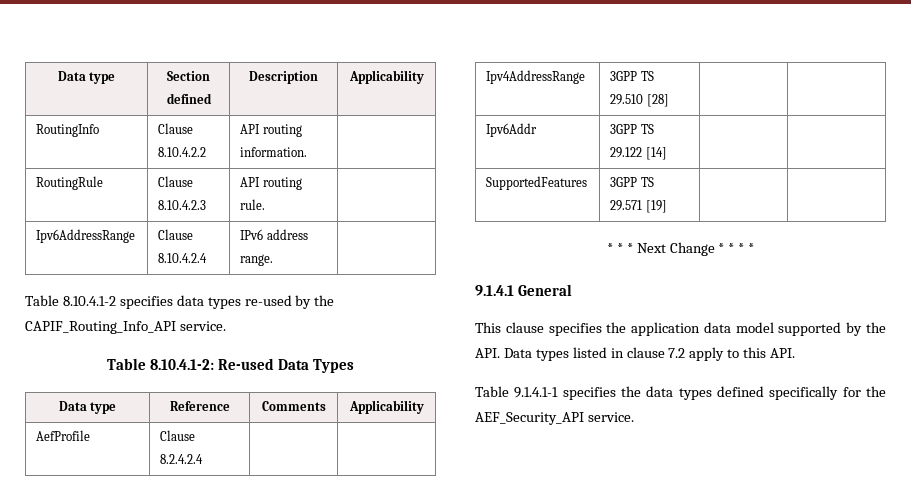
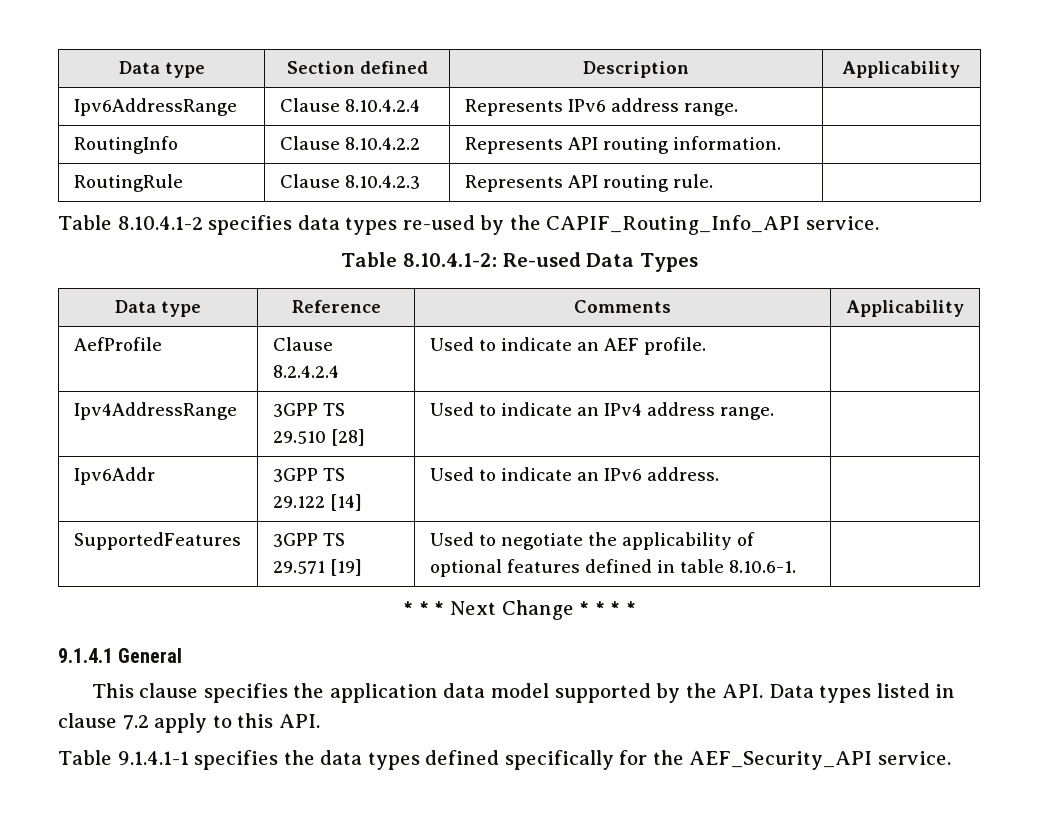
(424, 77) none -> [73,98,237,116] [279,98,420,112] [464,98,738,116] // Ipv6AddressRange | Clause 8.10.4.2.4 | Represents IPv6 address range. |
(207, 152) none -> [464,137,563,154] Represents
(207, 205) none -> [464,175,563,192] Represents
[36,229,136,243] [158,229,194,240] [158,253,208,263] [240,229,308,240] [240,254,274,266] // Ipv6AddressRange | Clause 8.10.4.2.4 | IPv6 address range. | -> (713, 181) none
(204, 459) none -> [429,337,706,355] Used to indicate an AEF profile.
(669, 100) none -> [429,402,774,420] Used to indicate an IPv4 address range.
(667, 153) none -> [429,467,719,481] Used to indicate an IPv6 address.
(667, 206) none -> [429,532,755,550] [429,559,796,577] Used to negotiate the applicability of optional features defined in table 8.10.6-1.

